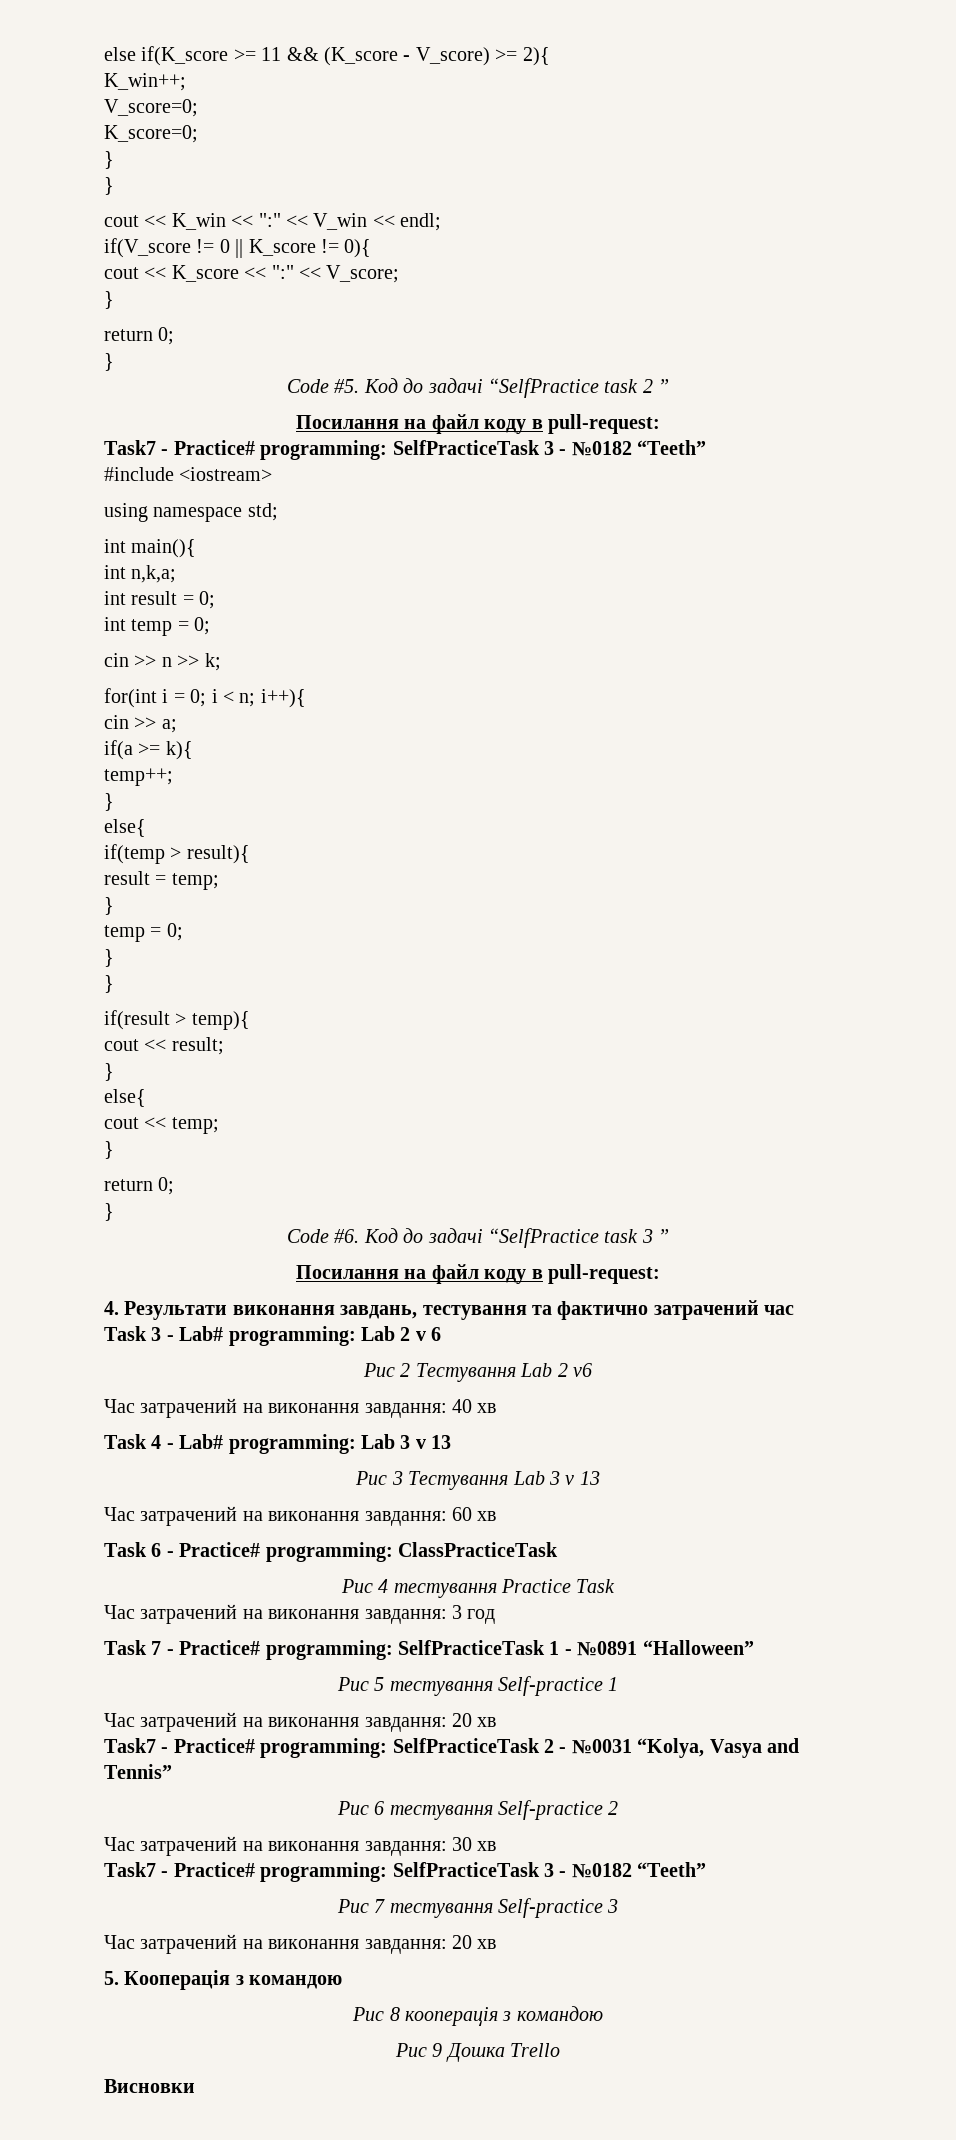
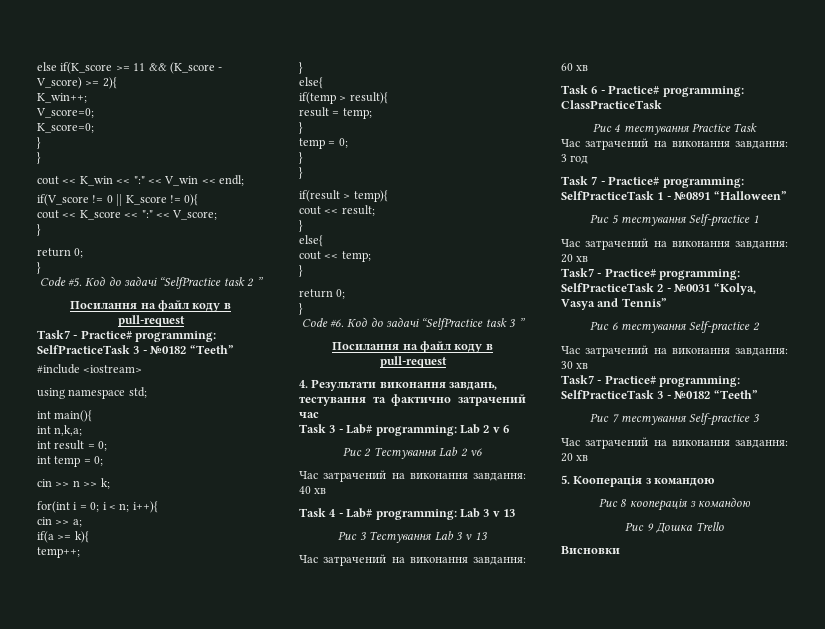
[547,414,660,434] pull-request: -> [117,315,185,327] pull-request
[547,1264,660,1284] pull-request: -> [379,356,447,368] pull-request

